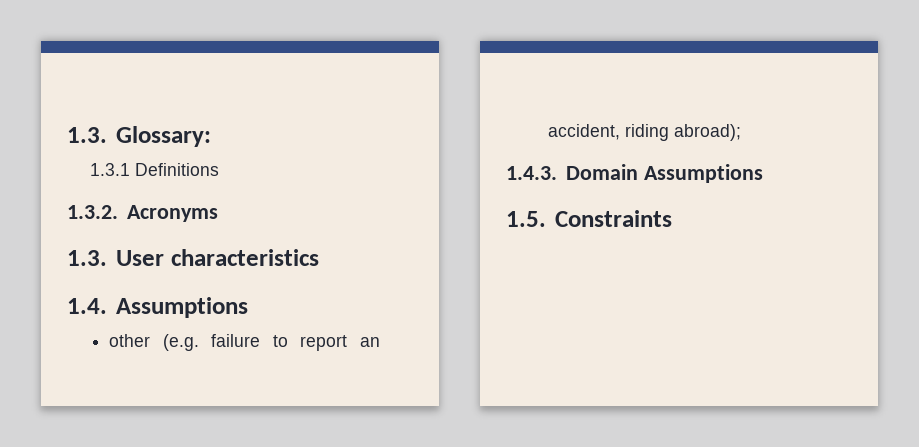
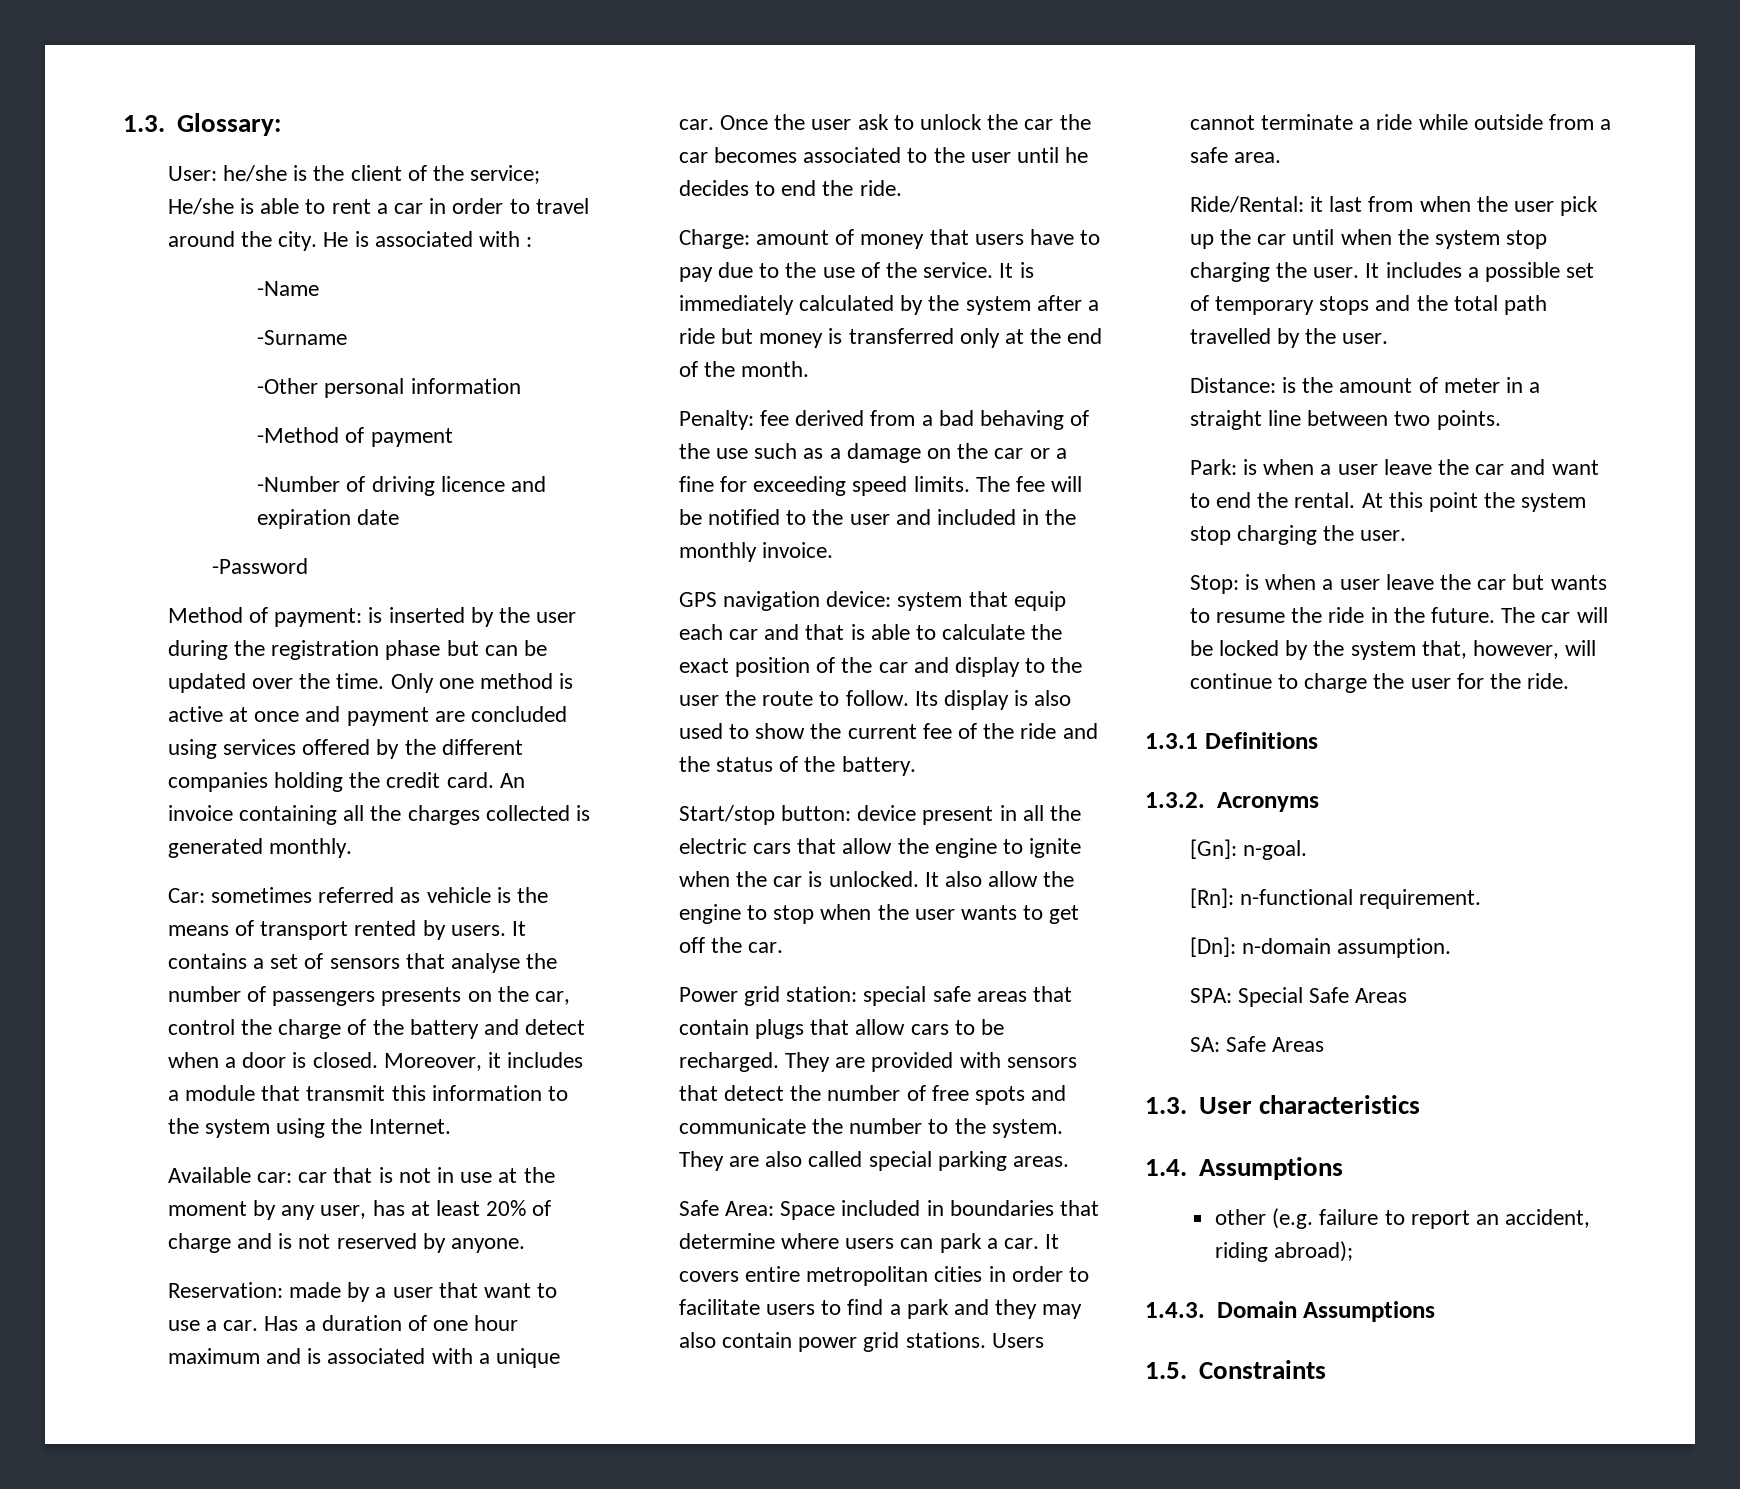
[89,163,219,176] [67,205,218,222] 1.3.1 Definitions // 1.3.2. Acronyms -> [167,165,541,184] [167,198,589,215] [167,231,533,251] [257,281,320,296] [257,330,348,345] [257,378,521,398] [257,427,453,447] [257,476,546,496] [257,509,400,529] [212,558,309,574] [167,607,577,627] [167,640,547,660] [167,673,574,693] [167,706,567,726] [167,739,523,759] [167,772,525,792] [167,805,590,825] [167,838,352,858] [167,887,548,903] [167,920,526,940] [167,953,558,973] [167,986,570,1006] [167,1019,586,1039] [167,1052,584,1071] [167,1085,568,1101] [167,1118,451,1138] [167,1167,555,1183] [167,1200,552,1220] [167,1233,525,1253] [167,1282,558,1302] [167,1315,519,1331] [167,1348,560,1368] [678,114,1091,130] [678,147,1089,163] [678,180,902,196] [678,229,1101,249] [678,262,1034,282] [678,295,1099,315] [678,328,1103,348] [678,361,810,377] [678,410,1090,430] [678,443,1067,463] [678,476,1083,496] [678,509,1077,525] [678,542,833,562] [678,591,1066,611] [678,624,1063,640] [678,657,1083,677] [678,690,1072,710] [678,723,1098,739] [678,756,916,776] [678,805,1081,825] [678,838,1082,858] [678,871,1075,887] [678,904,1080,924] [678,937,784,953] [678,986,1072,1006] [678,1019,1004,1039] [678,1052,1077,1072] [678,1085,1067,1105] [678,1118,1063,1138] [678,1151,1069,1171] [678,1200,1099,1220] [678,1233,1060,1253] [678,1266,1089,1286] [678,1299,1083,1319] [678,1332,1044,1352] [1189,114,1612,130] [1189,147,1281,163] [1189,196,1599,216] [1189,229,1548,249] [1189,262,1595,282] [1189,295,1547,315] [1189,328,1389,348] [1189,377,1541,393] [1189,410,1501,430] [1189,459,1599,475] [1189,492,1587,512] [1189,525,1407,545] [1189,574,1607,594] [1189,607,1608,623] [1189,640,1597,660] [1189,673,1570,693] [1145,732,1318,749] [1145,792,1319,812] [1189,839,1307,860] [1189,888,1482,909] [1189,937,1452,958] [1189,987,1408,1007] [1189,1036,1325,1052] User: he/she is the client of the service; He/she is able to rent a car in order to travel around the city. He is associated with : // -Name // -Surname // -Other personal information // -Method of payment // -Number of driving licence and expiration date // -Password // Method of payment: is inserted by the user during the registration phase but can be updated over the time. Only one method is active at once and payment are concluded using services offered by the different companies holding the credit card. An invoice containing all the charges collected is generated monthly. // Car: sometimes referred as vehicle is the means of transport rented by users. It contains a set of sensors that analyse the number of passengers presents on the car, control the charge of the battery and detect when a door is closed. Moreover, it includes a module that transmit this information to the system using the Internet. // Available car: car that is not in use at the moment by any user, has at least 20% of charge and is not reserved by anyone. // Reservation: made by a user that want to use a car. Has a duration of one hour maximum and is associated with a unique car. Once the user ask to unlock the car the car becomes associated to the user until he decides to end the ride. // Charge: amount of money that users have to pay due to the use of the service. It is immediately calculated by the system after a ride but money is transferred only at the end of the month. // Penalty: fee derived from a bad behaving of the use such as a damage on the car or a fine for exceeding speed limits. The fee will be notified to the user and included in the monthly invoice. // GPS navigation device: system that equip each car and that is able to calculate the exact position of the car and display to the user the route to follow. Its display is also used to show the current fee of the ride and the status of the battery. // Start/stop button: device present in all the electric cars that allow the engine to ignite when the car is unlocked. It also allow the engine to stop when the user wants to get off the car. // Power grid station: special safe areas that contain plugs that allow cars to be recharged. They are provided with sensors that detect the number of free spots and communicate the number to the system. They are also called special parking areas. // Safe Area: Space included in boundaries that determine where users can park a car. It covers entire metropolitan cities in order to facilitate users to find a park and they may also contain power grid stations. Users cannot terminate a ride while outside from a safe area. // Ride/Rental: it last from when the user pick up the car until when the system stop charging the user. It includes a possible set of temporary stops and the total path travelled by the user. // Distance: is the amount of meter in a straight line between two points. // Park: is when a user leave the car and want to end the rental. At this point the system stop charging the user. // Stop: is when a user leave the car but wants to resume the ride in the future. The car will be locked by the system that, however, will continue to charge the user for the ride. // 1.3.1 Definitions // 1.3.2. Acronyms // [Gn]: n-goal. // [Rn]: n-functional requirement. // [Dn]: n-domain assumption. // SPA: Special Safe Areas // SA: Safe Areas

